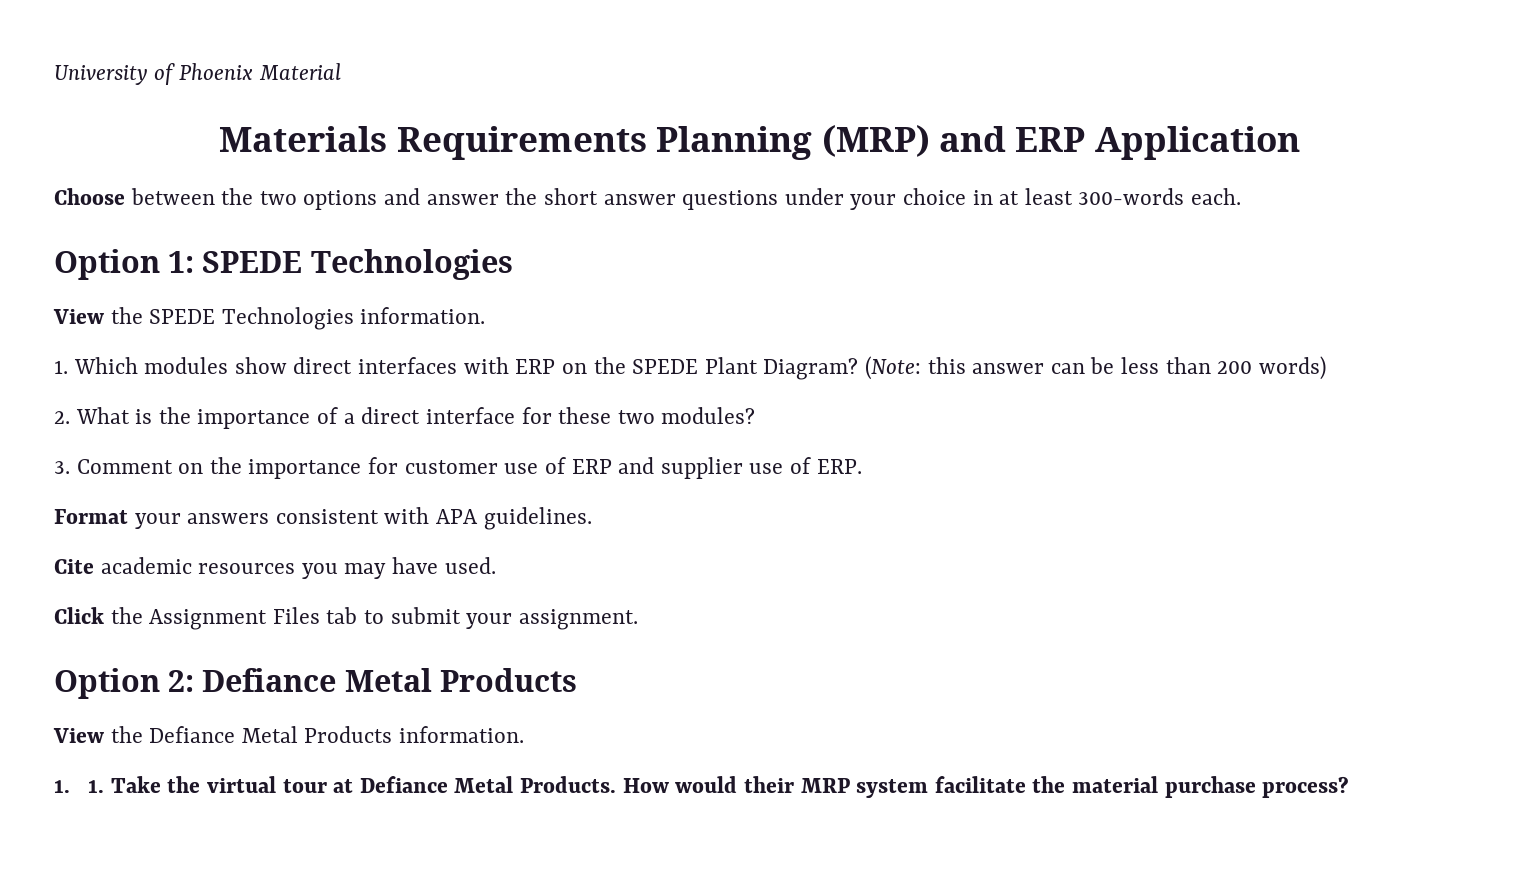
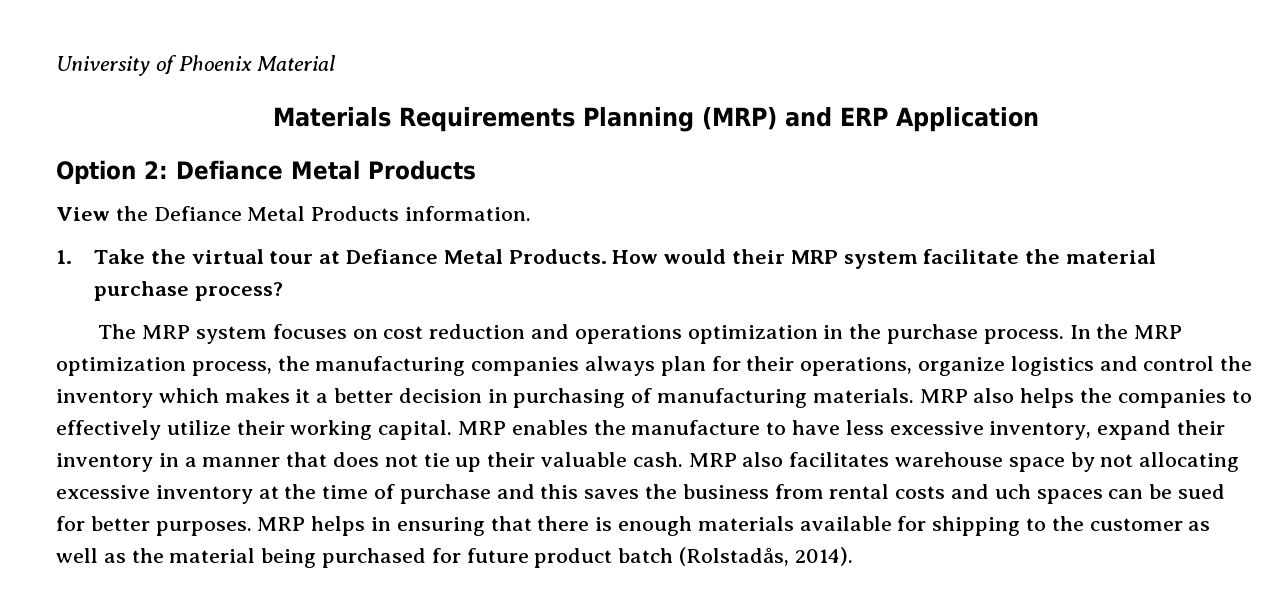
[54,188,1242,210] [54,249,513,280] [53,307,486,330] [54,356,1326,380] [54,407,756,429] [54,457,862,479] [54,507,592,530] [54,557,496,579] [54,607,638,630] // Choose between the two options and answer the short answer questions under your choice in at least 300-words each. // Option 1: SPEDE Technologies // View the SPEDE Technologies information. // 1. Which modules show direct interfaces with ERP on the SPEDE Plant Diagram? (Note: this answer can be less than 200 words) // 2. What is the importance of a direct interface for these two modules? // 3. Comment on the importance for customer use of ERP and supplier use of ERP. // Format your answers consistent with APA guidelines. // Cite academic resources you may have used. // Click the Assignment Files tab to submit your assignment. -> (1039, 119) none
[88,780,105,793] 1. -> (72, 257) none
(1350, 787) none -> [98,324,1183,344] [56,356,1253,376] [56,388,1252,408] [56,420,1226,440] [56,452,1240,472] [56,484,1226,504] [56,516,1211,536] [56,547,853,568] // The MRP system focuses on cost reduction and operations optimization in the purchase process. In the MRP optimization process, the manufacturing companies always plan for their operations, organize logistics and control the inventory which makes it a better decision in purchasing of manufacturing materials. MRP also helps the companies to effectively utilize their working capital. MRP enables the manufacture to have less excessive inventory, expand their inventory in a manner that does not tie up their valuable cash. MRP also facilitates warehouse space by not allocating excessive inventory at the time of purchase and this saves the business from rental costs and uch spaces can be sued for better purposes. MRP helps in ensuring that there is enough materials available for shipping to the customer as well as the material being purchased for future product batch (Rolstadås, 2014).

